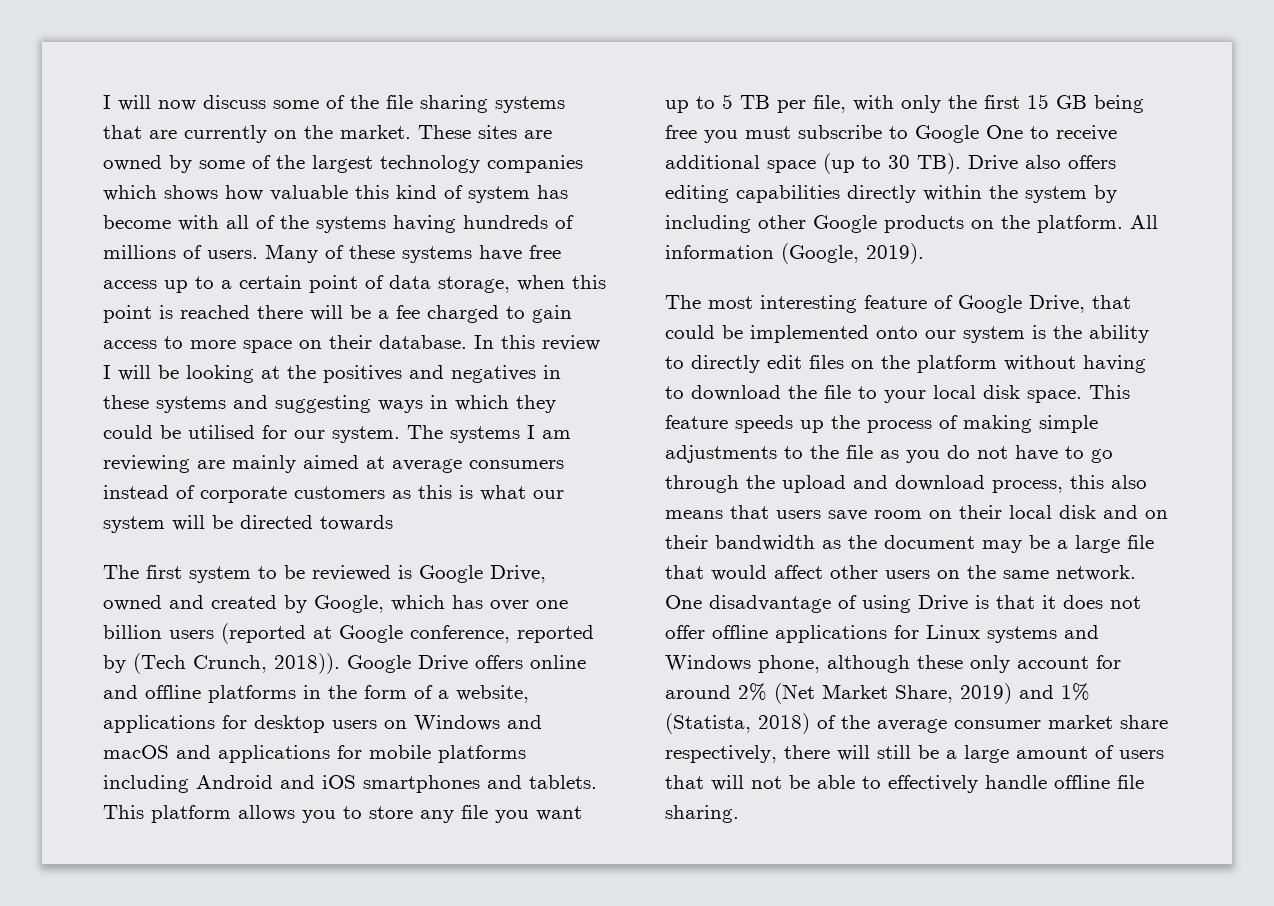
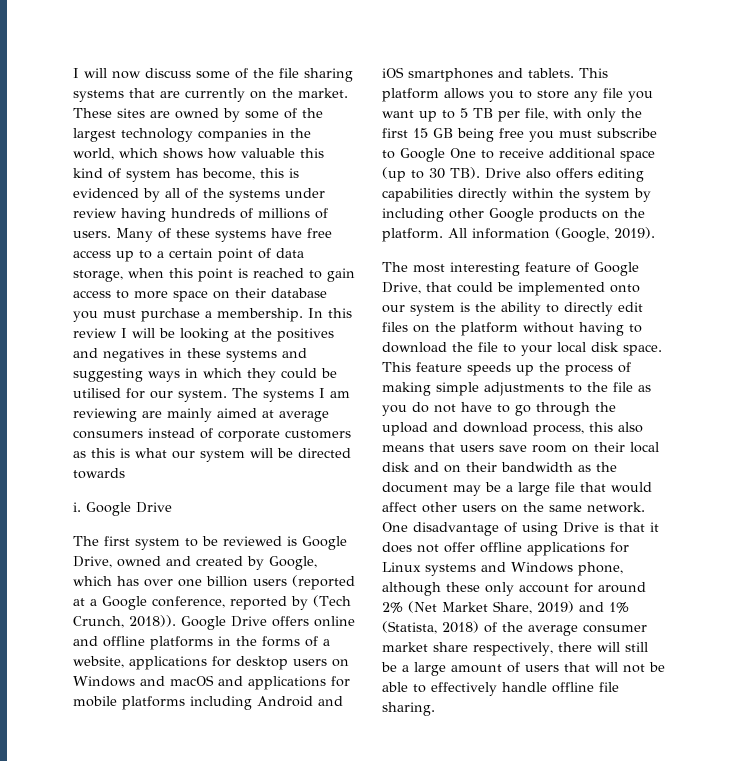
(583, 164) none -> [272,128,311,138] [73,148,114,160] in the world,
[103,215,219,231] become with -> [202,168,299,180] [73,188,160,202] become, this is evidenced by
(386, 224) none -> [285,188,325,198] [73,208,117,218] under review
[257,305,499,323] there will be a fee charged -> (304, 273) none
[379,335,467,349] database. -> [271,288,327,298] [73,308,303,322] database you must purchase a membership.
(393, 523) none -> [73,502,172,516] // i. Google Drive
(332, 632) none -> [90,599,97,606] a
[364,685,407,699] form -> [262,636,300,647] forms

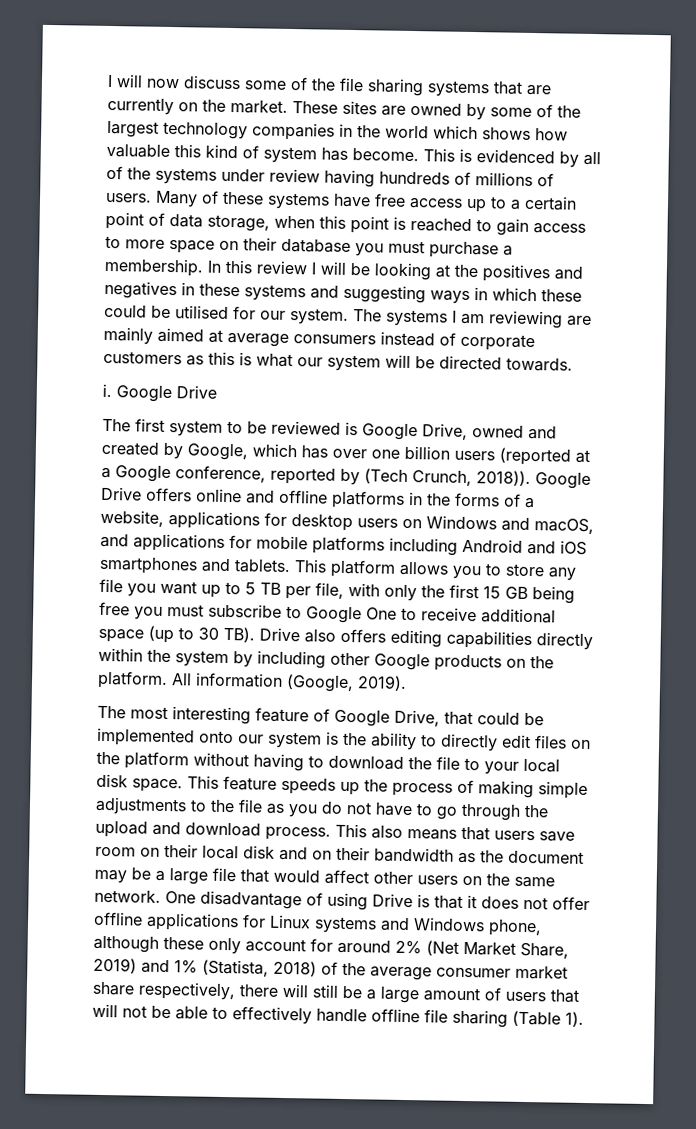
[73,148,114,160] world, -> [385,125,429,139] world
[202,168,284,180] become, this -> [352,148,455,162] become. This
[247,368,276,382] they -> [541,289,582,302] these
[73,468,125,479] towards -> [506,357,573,372] towards.
[170,675,214,686] macOS -> [534,518,594,535] macOS,
[533,422,613,436] process, this -> [265,823,367,841] process. This
[382,702,435,716] sharing. -> [452,1009,584,1028] sharing (Table 1).

